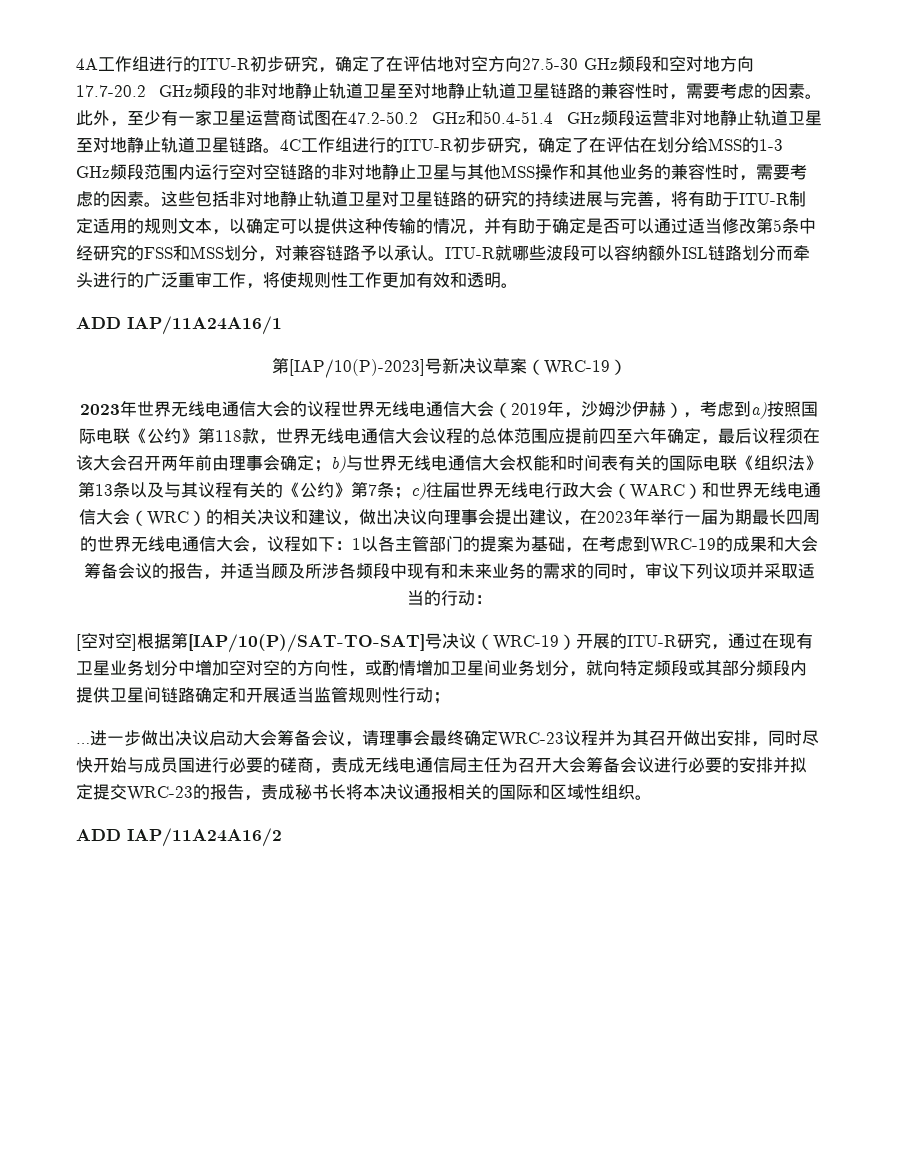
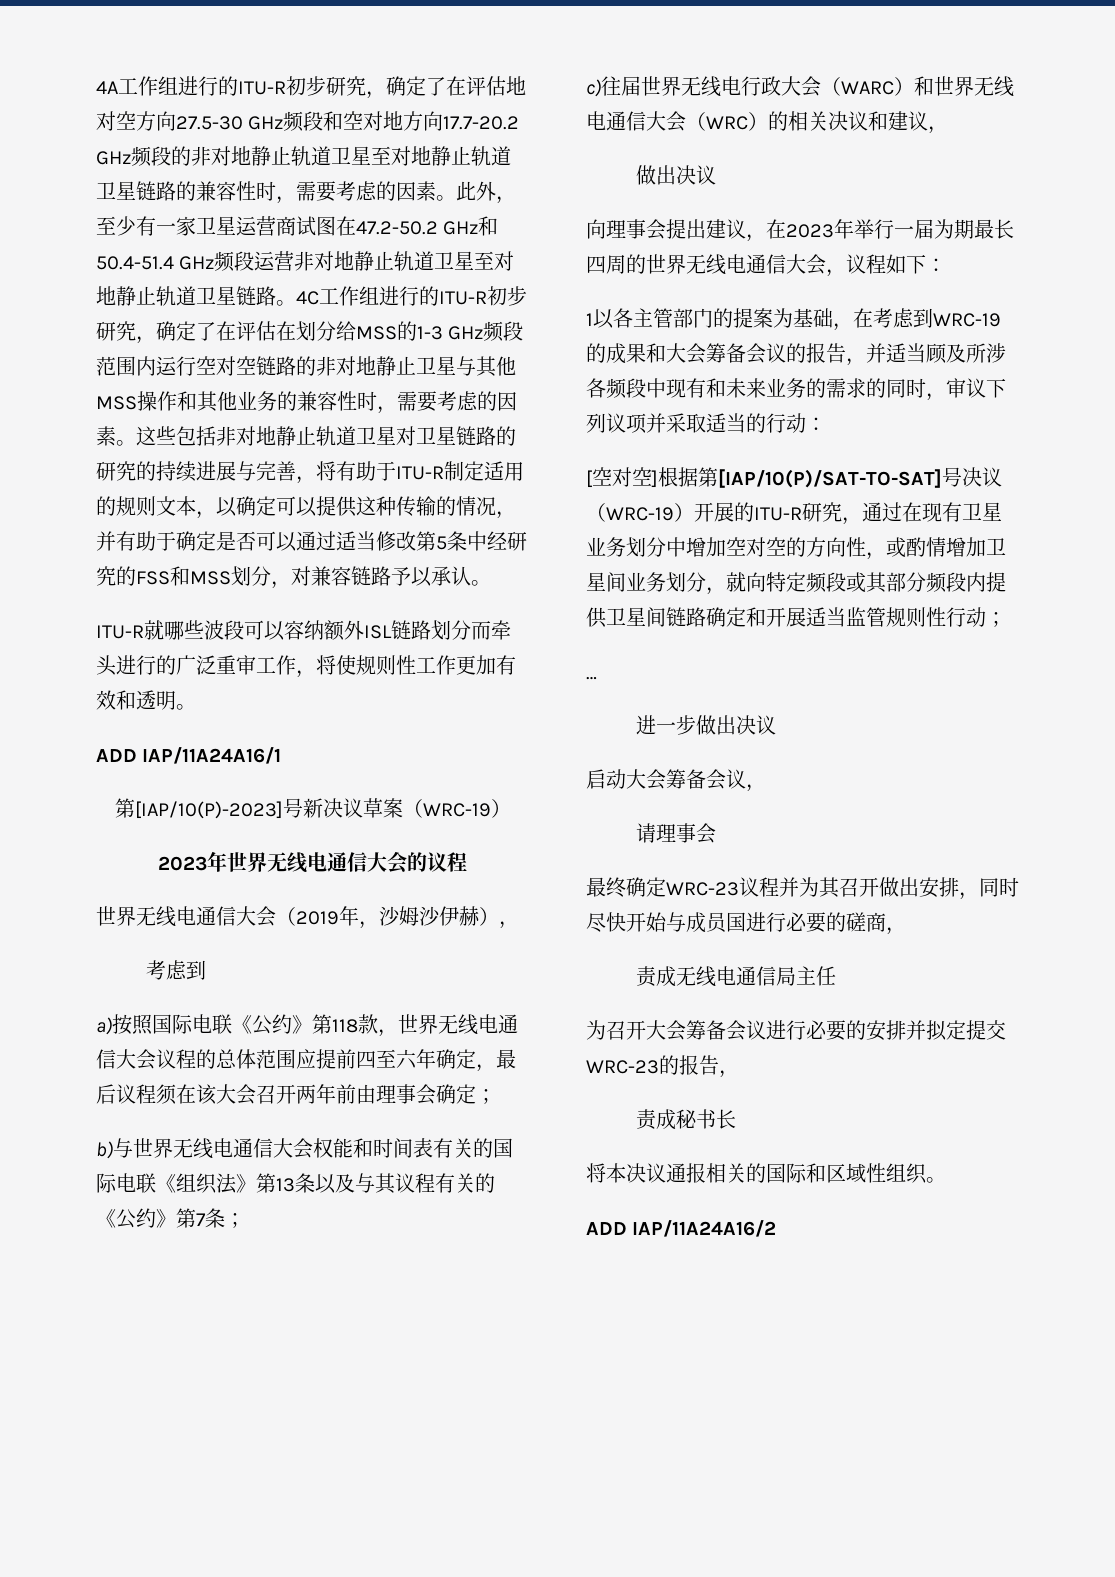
(445, 258) none -> (491, 583) //
(341, 409) none -> (467, 862) //
[700,401,751,417] 考虑到 -> [145,960,206,980] // 考虑到 //
(331, 466) none -> (496, 1096) //
(411, 493) none -> (245, 1220) //
[358,509,427,525] 做出决议 -> [635,165,716,185] // 做出决议 //
(352, 545) none -> (946, 265) //
(90, 743) none -> (597, 678) //
(209, 738) none -> (776, 725) //
(362, 744) none -> (766, 788) //
(430, 738) none -> (716, 833) //
(331, 771) none -> (906, 931) //
(501, 765) none -> (836, 976) //
(261, 798) none -> (739, 1074) //
(346, 792) none -> (736, 1119) //

